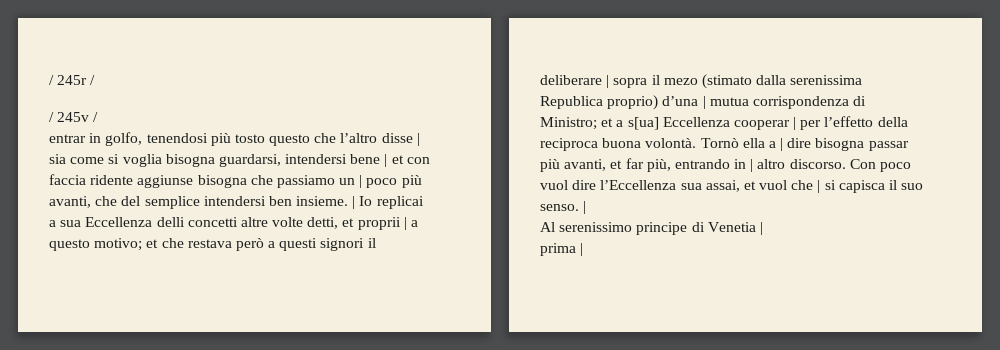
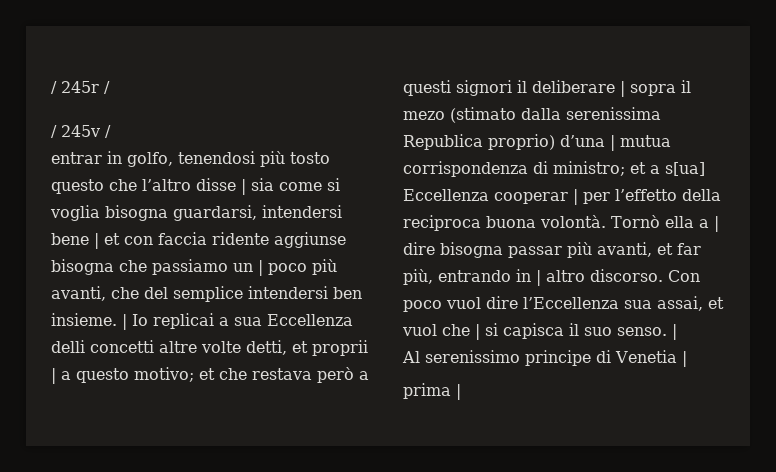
[540,117,597,130] Ministro; -> [553,161,625,176] ministro;

